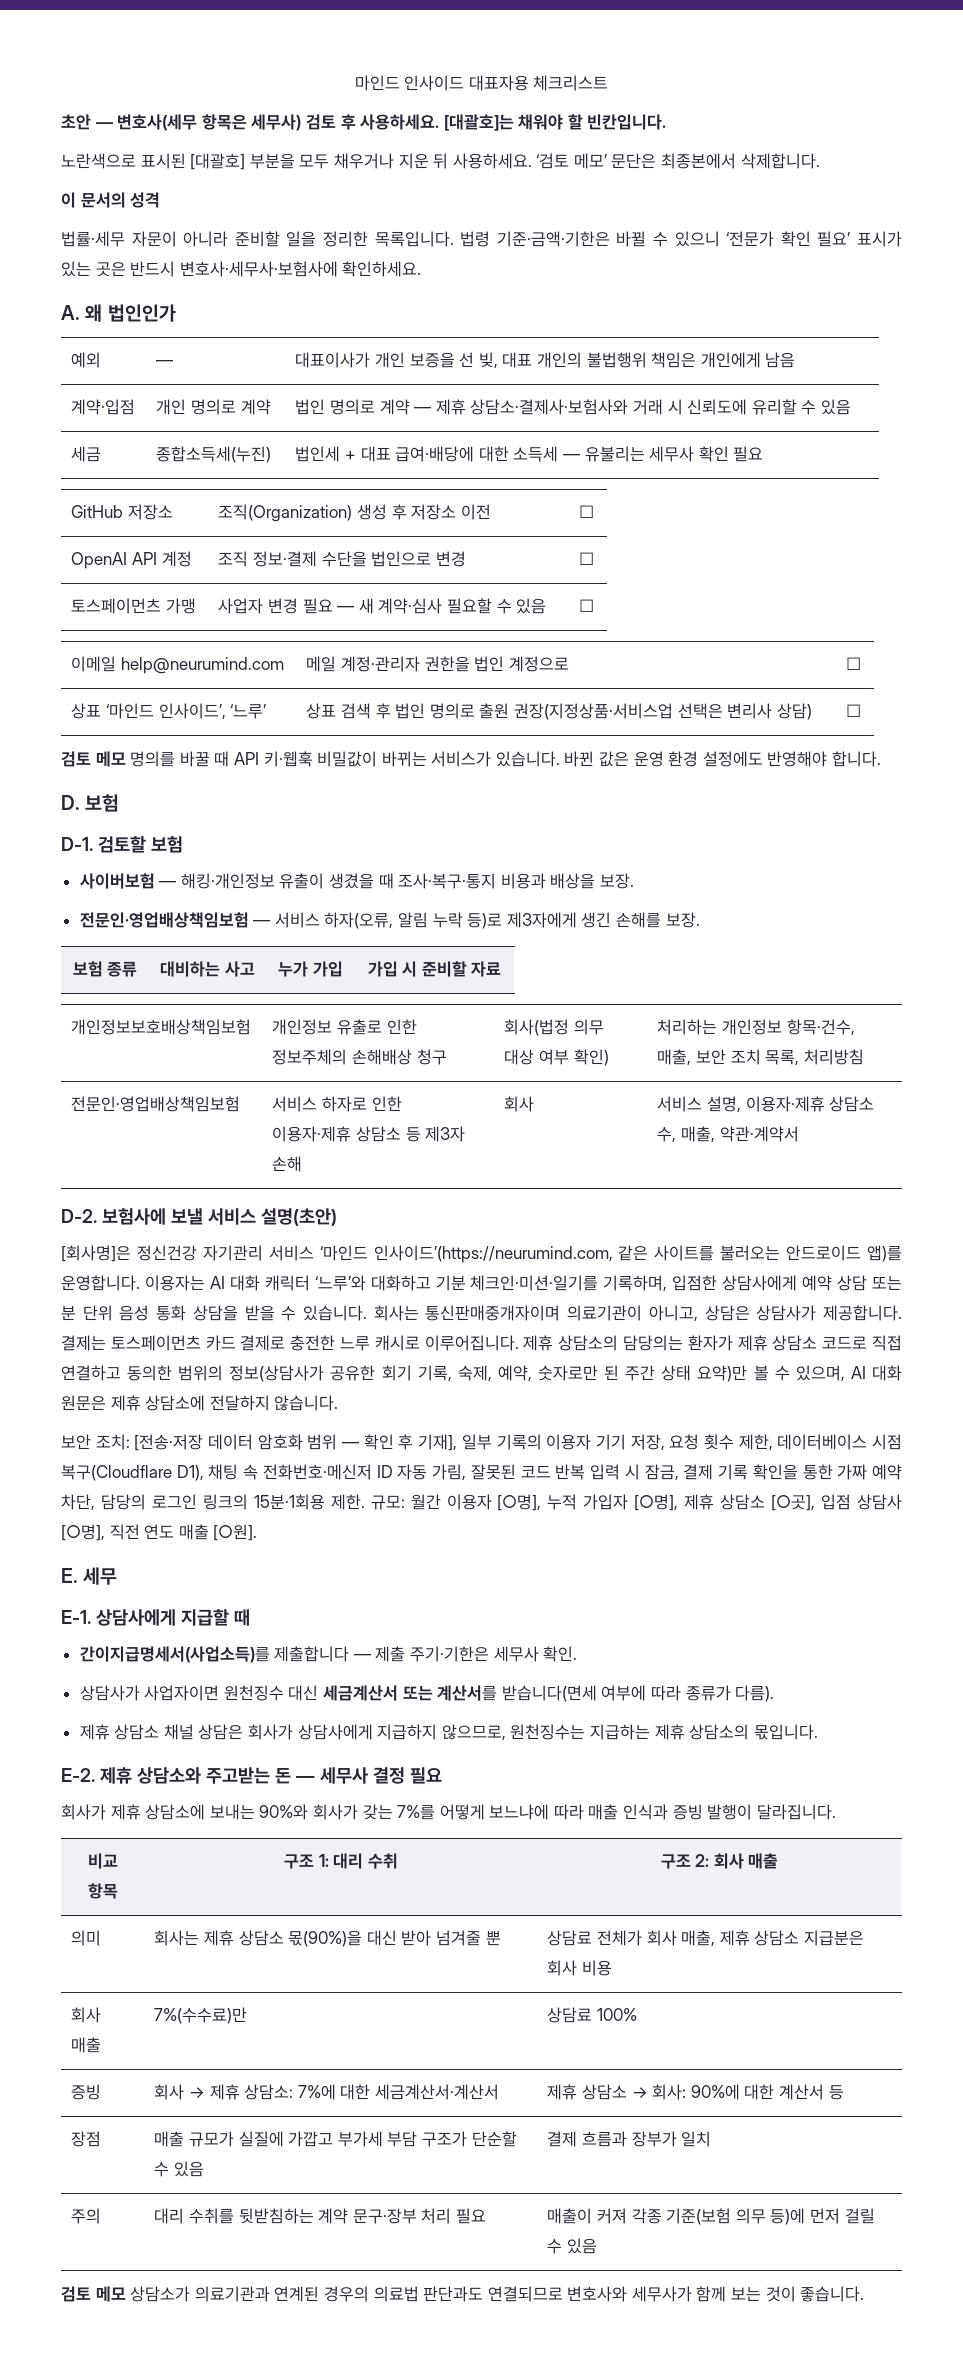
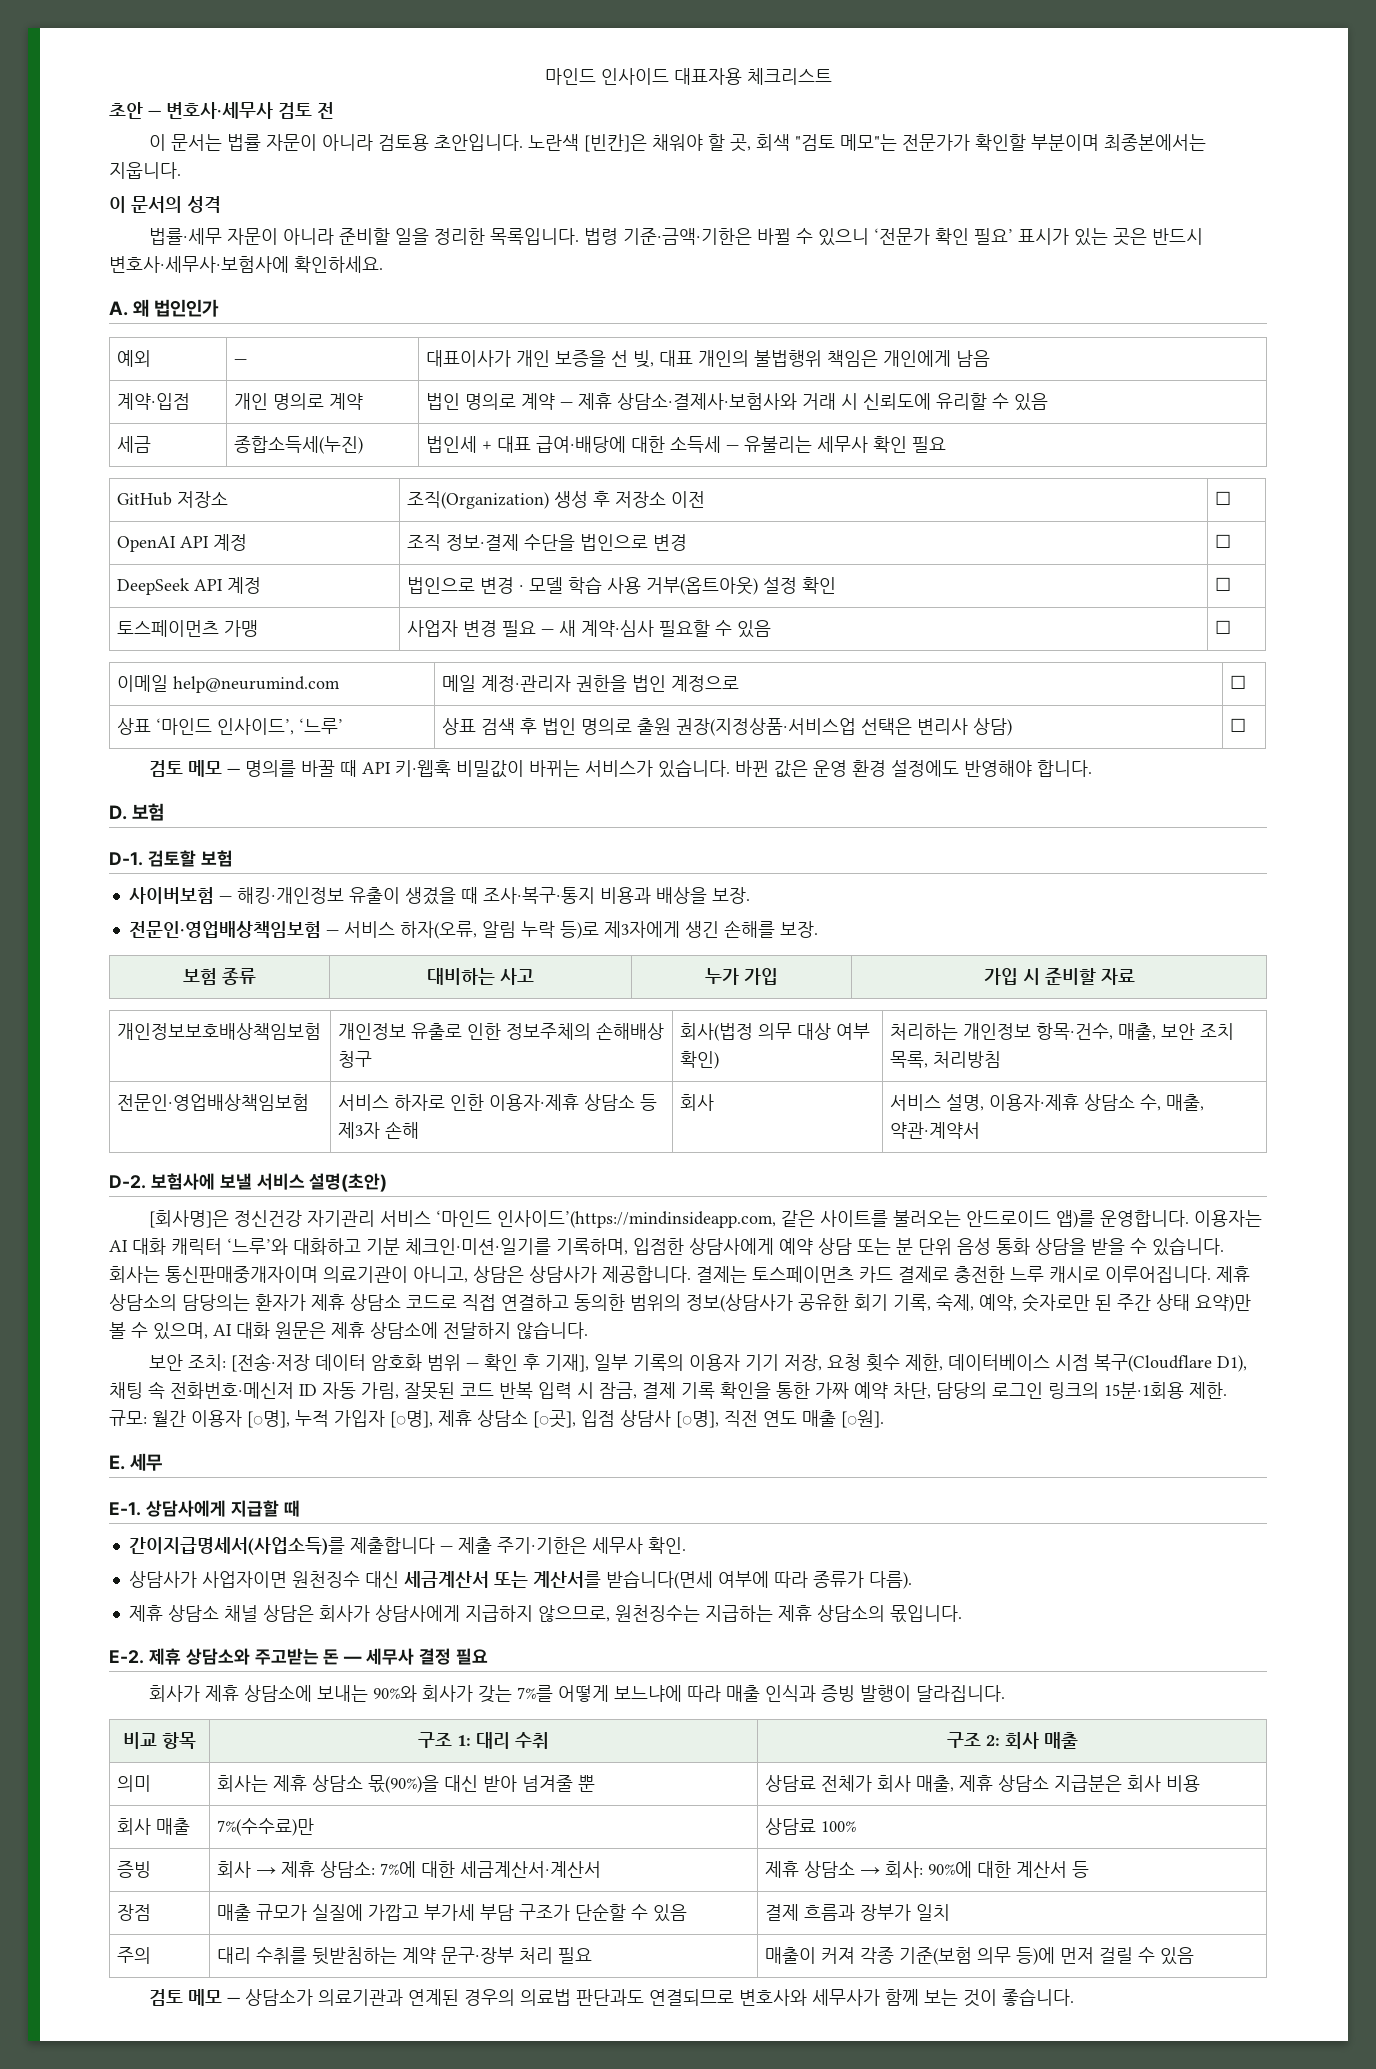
[117,114,667,131] [61,153,820,170] 변호사(세무 항목은 세무사) 검토 후 사용하세요. [대괄호]는 채워야 할 빈칸입니다. // 노란색으로 표시된 [대괄호] 부분을 모두 채우거나 지운 뒤 사용하세요. ‘검토 메모’ 문단은 최종본에서 삭제합니다. -> [166,102,334,119] [148,134,1206,152] [109,162,181,179] 변호사·세무사 검토 전 // 이 문서는 법률 자문이 아니라 검토용 초안입니다. 노란색 [빈칸]은 채워야 할 곳, 회색 "검토 메모"는 전문가가 확인할 부분이며 최종본에서는 지웁니다.
(595, 558) none -> [117,577,262,595] [407,576,837,595] [1215,577,1232,591] // DeepSeek API 계정 | 법인으로 변경 · 모델 학습 사용 거부(옵트아웃) 설정 확인 | ☐
(126, 759) none -> [226,768,240,774] —
[373,1245,613,1263] 인사이드’(https://neurumind.com, -> [496,1210,776,1228] 인사이드’(https://mindinsideapp.com,
(126, 2294) none -> [226,1997,240,2003] —

